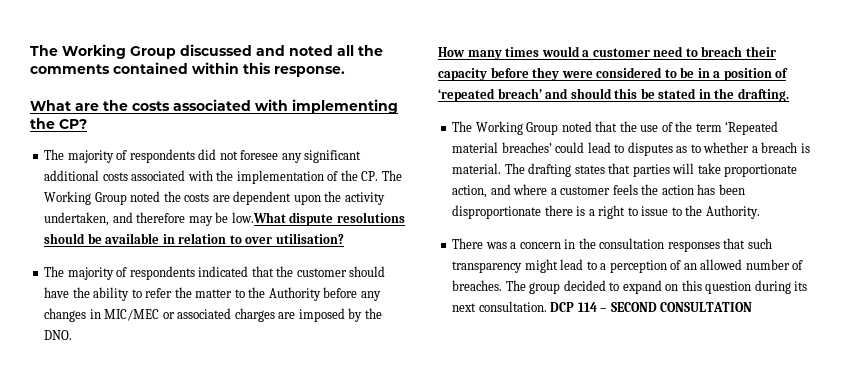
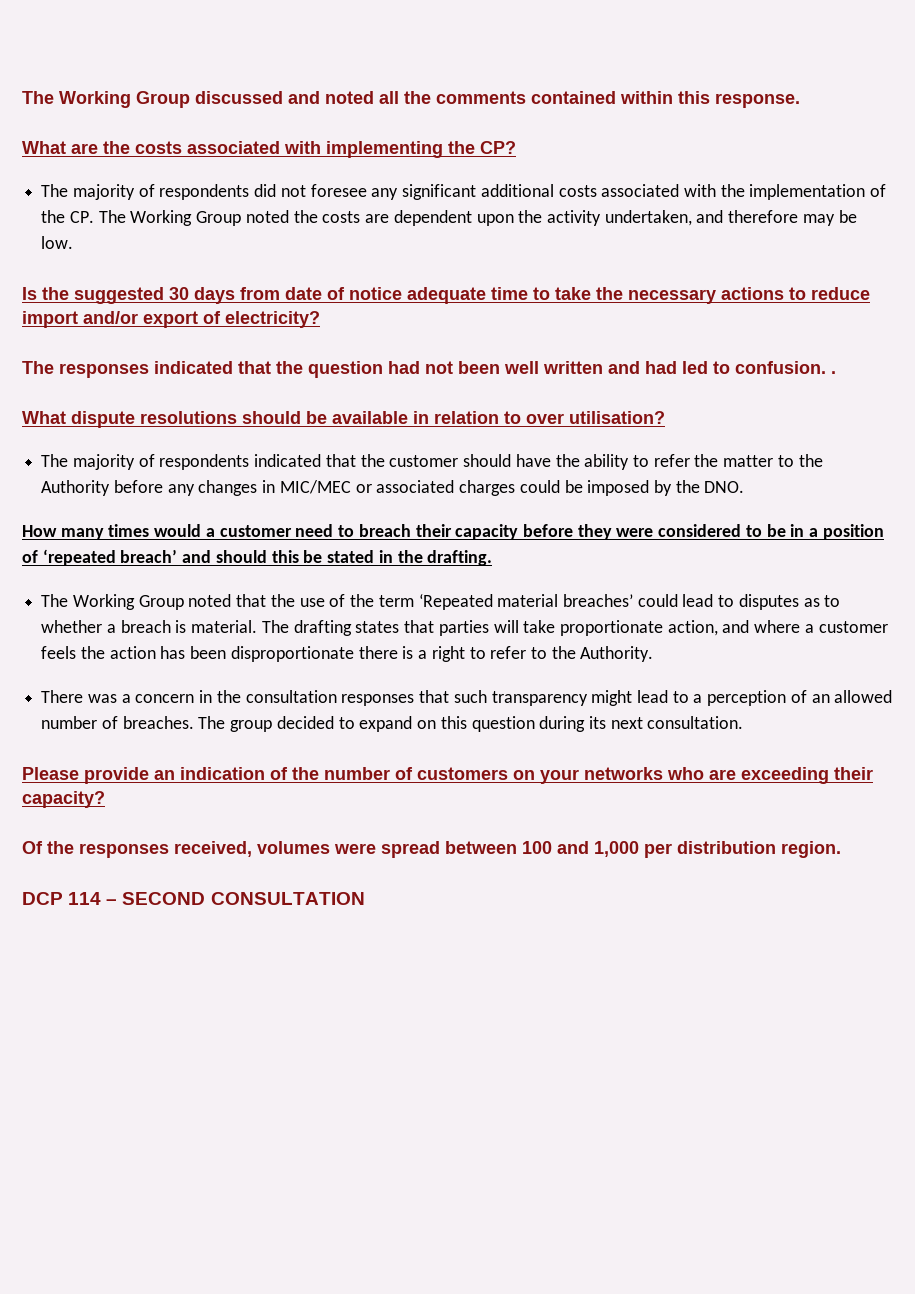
[231,212,286,223] low.What -> [41,236,74,249] [22,287,870,304] [22,311,320,328] [22,361,836,378] [22,411,66,424] low. // Is the suggested 30 days from date of notice adequate time to take the necessary actions to reduce import and/or export of electricity? // The responses indicated that the question had not been well written and had led to confusion. . // What
[278,312,296,319] are -> [519,480,583,493] could be
[641,206,669,216] issue -> [490,646,527,659] refer
(547, 306) none -> [22,767,873,784] [22,791,105,808] [22,841,841,858] // Please provide an indication of the number of customers on your networks who are exceeding their capacity? // Of the responses received, volumes were spread between 100 and 1,000 per distribution region. //

